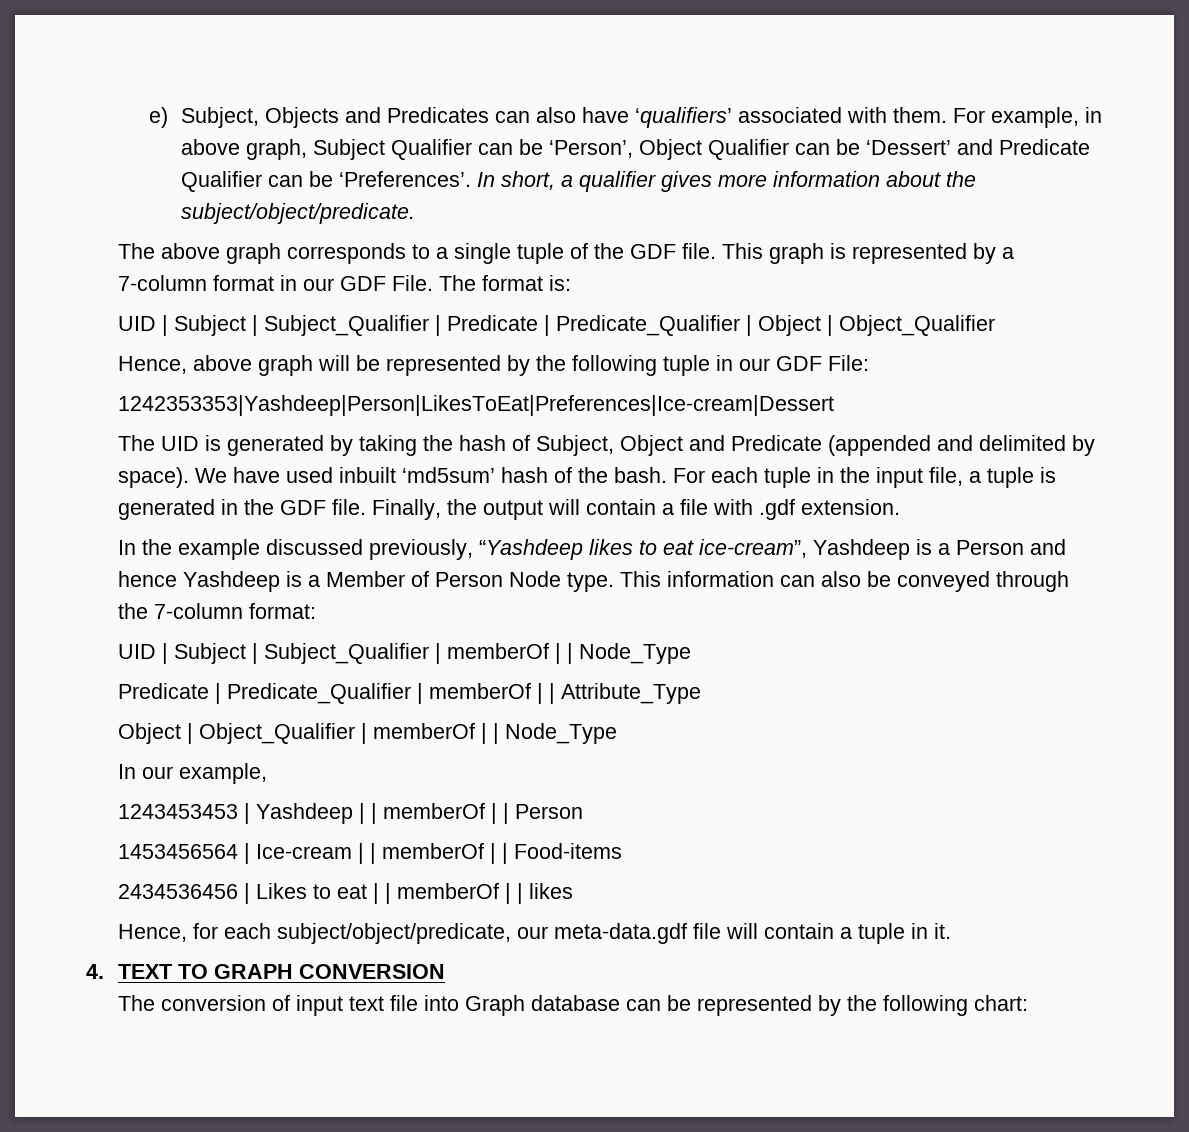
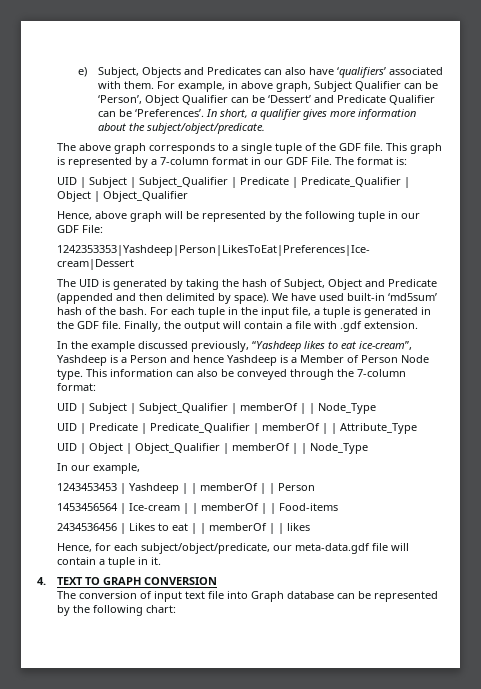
(973, 443) none -> [139,293,164,301] then
[338,467,396,483] inbuilt -> [347,293,386,301] built-in
(691, 653) none -> [57,423,87,434] UID |
(701, 693) none -> [57,443,87,454] UID |

